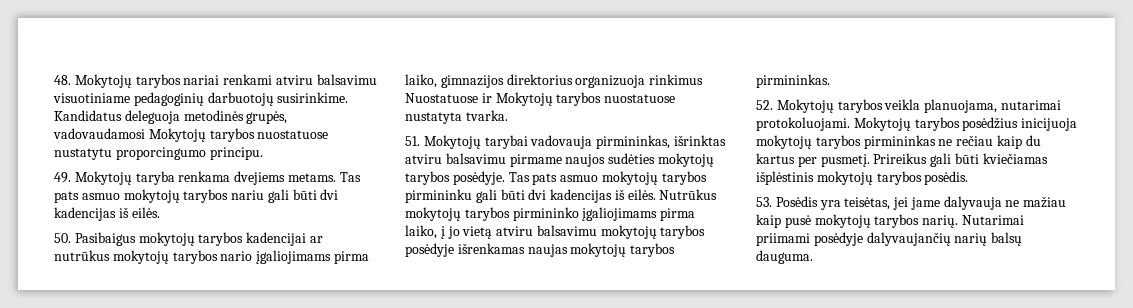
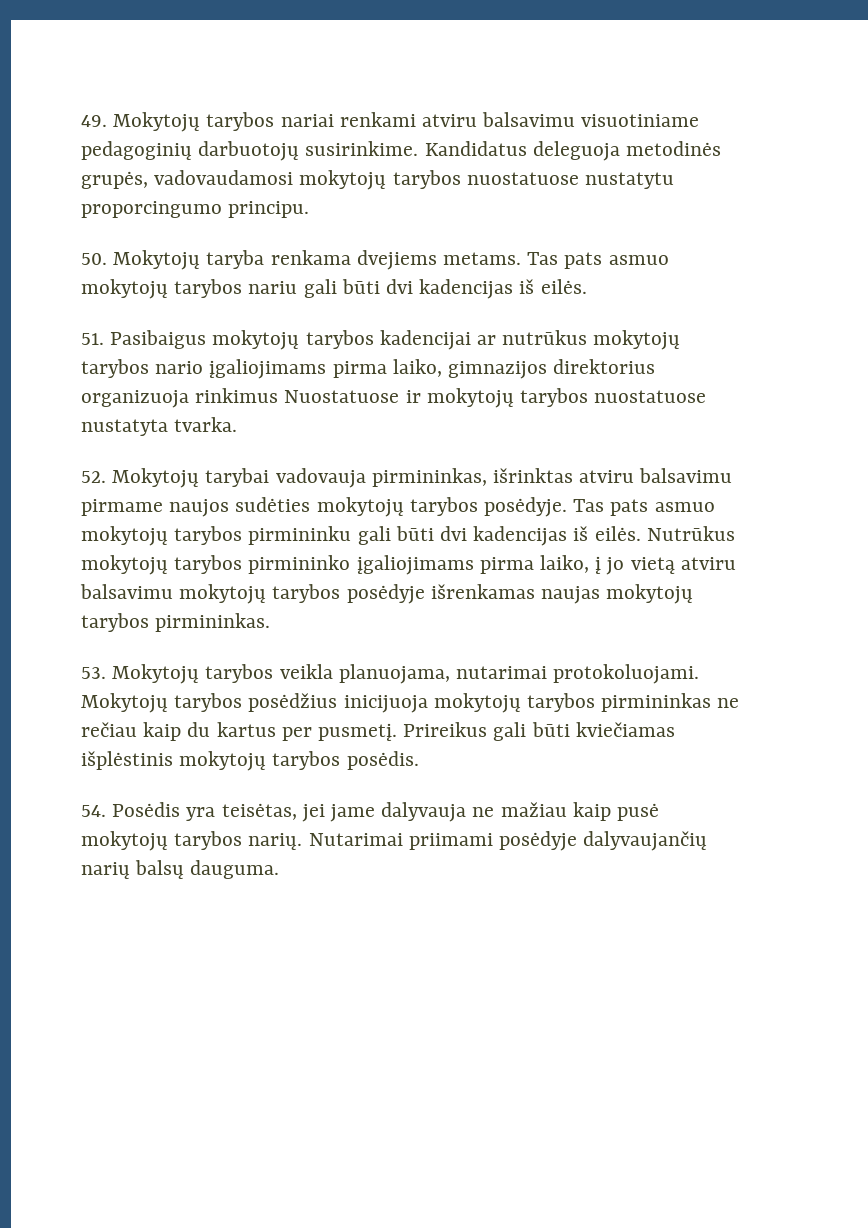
[54,75,71,85] 48. -> [81,115,107,127] 49.
[148,128,206,142] Mokytojų -> [299,170,387,190] mokytojų
[54,172,71,183] 49. -> [81,253,107,265] 50.
[54,233,71,243] 50. -> [81,333,104,345] 51.
[495,92,553,106] Mokytojų -> [426,388,514,408] mokytojų
[405,136,420,146] 51. -> [81,471,106,483] 52.
[756,100,773,110] 52. -> [81,667,106,679] 53.
[756,197,772,207] 53. -> [81,805,106,817] 54.

